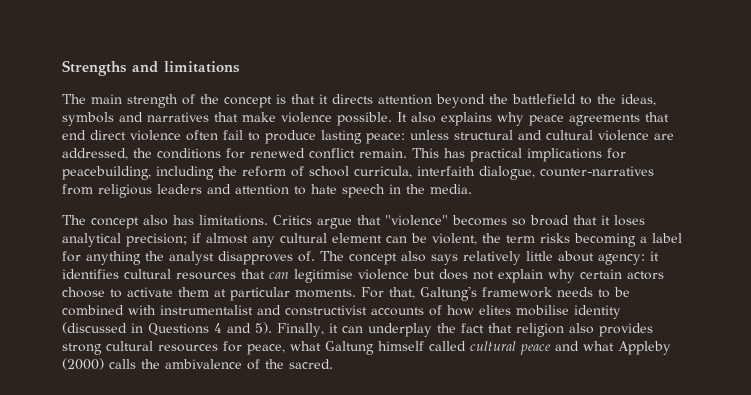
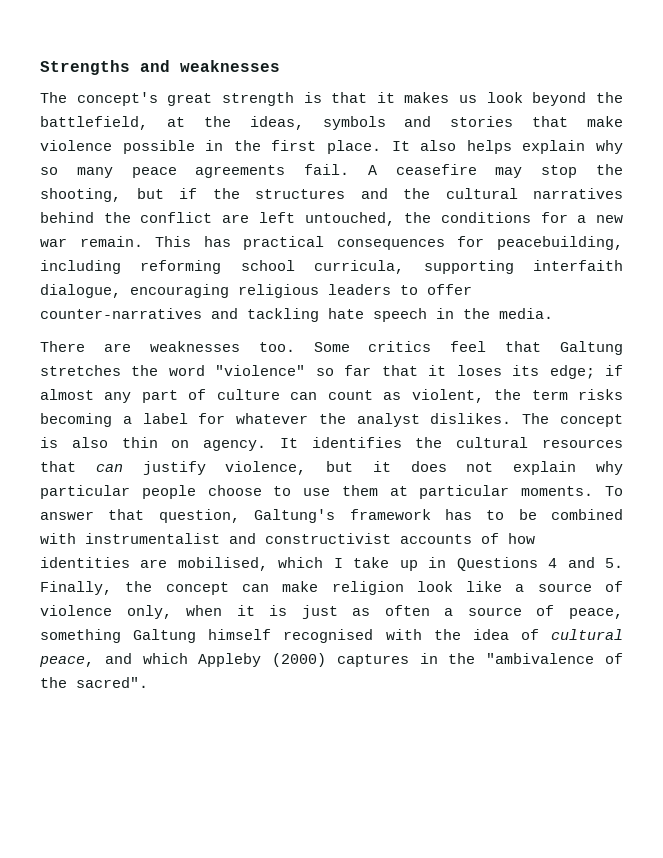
[164,61,240,73] [62,94,592,108] limitations // The main strength of the concept is that it directs attention beyond the battlefield to -> [180,60,280,72] [40,92,623,106] [40,116,185,130] weaknesses // The concept's great strength is that it makes us look beyond the battlefield, at
[147,112,209,122] narratives -> [450,116,514,127] stories
[337,112,669,126] [62,130,674,144] [62,148,355,160] possible. It also explains why peace agreements that end direct violence often fail to produce lasting peace: unless structural and cultural violence are addressed, the conditions for renewed conflict -> [122,140,624,154] [40,164,623,178] [40,188,623,202] [40,212,623,226] [40,238,67,247] possible in the first place. It also helps explain why so many peace agreements fail. A ceasefire may stop the shooting, but if the structures and the cultural narratives behind the conflict are left untouched, the conditions for a new war
[527,148,602,162] implications -> [336,239,445,250] consequences
[218,166,304,177] the reform of -> [140,260,222,274] reforming
(412, 172) none -> [423,260,514,274] supporting
[540,166,654,177] [62,184,306,198] counter-narratives from religious leaders and attention to -> [130,284,472,298] [40,308,319,322] encouraging religious leaders to offer counter-narratives and tackling
[62,215,569,229] The concept also has limitations. Critics argue that "violence" becomes so broad -> [40,341,623,355] [40,365,372,376] There are weaknesses too. Some critics feel that Galtung stretches the word "violence" so far
[62,233,187,247] analytical precision; -> [512,365,595,379] its edge;
[280,233,427,243] cultural element can be -> [141,389,402,403] part of culture can count as
[86,251,141,265] anything -> [236,413,309,424] whatever
[218,251,659,265] [62,269,435,283] disapproves of. The concept also says relatively little about agency: it identifies cultural resources that can legitimise violence but -> [430,413,623,427] [40,437,623,451] [40,461,391,475] dislikes. The concept is also thin on agency. It identifies the cultural resources that can justify violence, but it
[580,269,664,280] certain actors -> [40,485,196,499] particular people
[127,287,173,297] activate -> [303,488,331,496] use
[361,287,415,299] For that, -> [605,486,623,496] [40,509,240,523] To answer that question,
[557,287,593,297] needs -> [444,509,472,520] has
[479,305,621,319] [62,322,653,337] [62,341,671,355] [62,358,333,370] elites mobilise identity (discussed in Questions 4 and 5). Finally, it can underplay the fact that religion also provides strong cultural resources for peace, what Galtung himself called cultural peace and what Appleby (2000) calls the ambivalence of the sacred. -> [40,557,623,571] [40,581,623,595] [40,605,624,619] [40,629,623,643] [39,653,623,667] [40,677,148,688] identities are mobilised, which I take up in Questions 4 and 5. Finally, the concept can make religion look like a source of violence only, when it is just as often a source of peace, something Galtung himself recognised with the idea of cultural peace, and which Appleby (2000) captures in the "ambivalence of the sacred".

